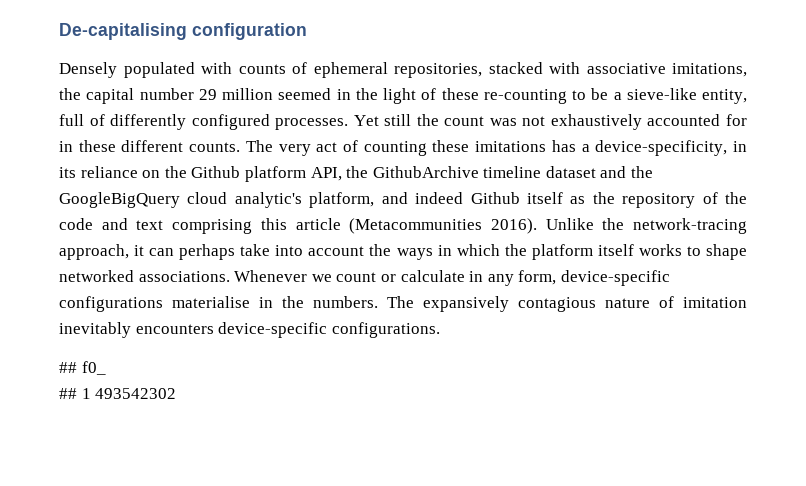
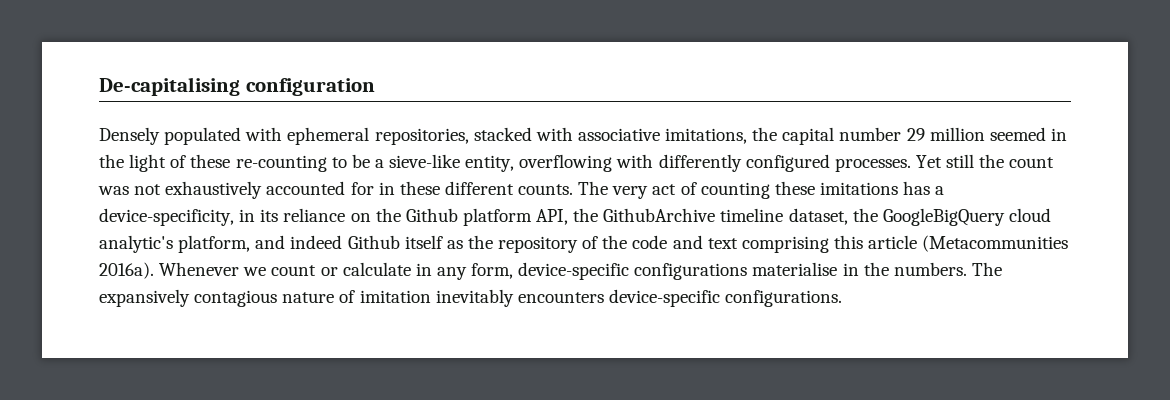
[238,62,307,74] counts of -> (283, 134) none
[59,114,105,126] full of -> [519,154,654,172] overflowing with
[545,166,627,178] dataset and -> [788,208,848,225] dataset,
[490,218,747,234] [59,244,747,260] [59,270,230,282] 2016). Unlike the network-tracing approach, it can perhaps take into account the ways in which the platform itself works to shape networked associations. -> [99,262,154,279] 2016a).
[59,361,106,375] [59,388,177,399] // ## f0_ // ## 1 493542302 -> (843, 298) none

